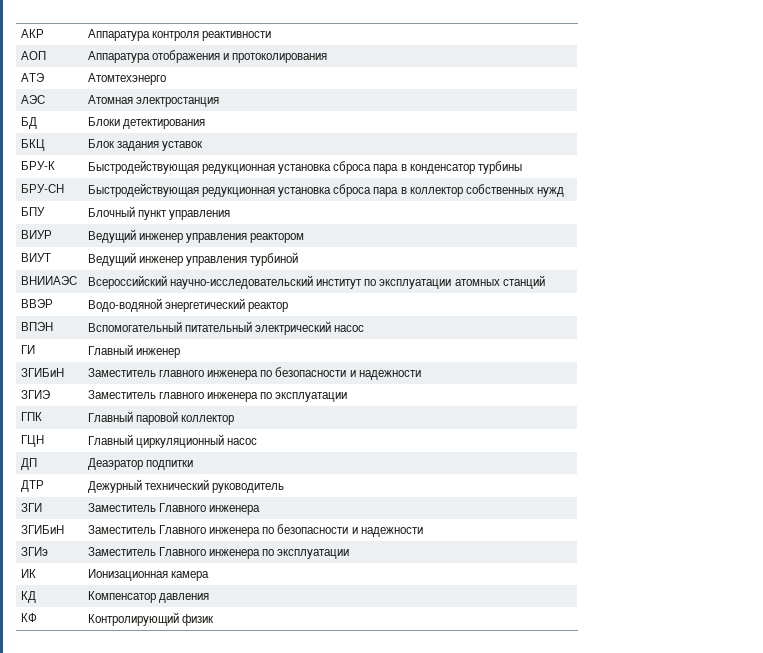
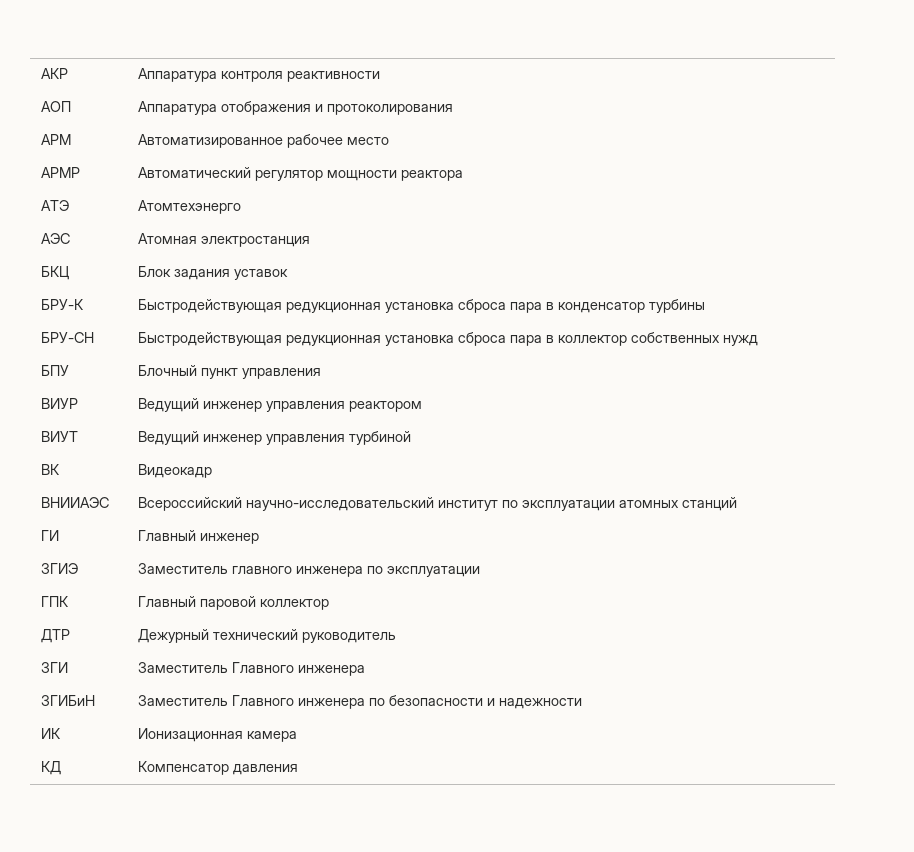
(328, 58) none -> [40,134,71,145] [137,134,389,148] [40,167,80,178] [137,167,463,181] // АРМ | Автоматизированное рабочее место // АРМР | Автоматический регулятор мощности реактора
[21,117,38,129] [88,117,206,129] // БД | Блоки детектирования -> (310, 241) none
(299, 259) none -> [40,464,60,475] [137,464,212,478] // ВК | Видеокадр
[21,299,54,308] [88,298,289,312] [21,322,54,331] [88,321,365,335] [21,345,36,354] [88,344,181,358] [21,368,65,377] [88,367,421,380] ВВЭР | Водо-водяной энергетический реактор // ВПЭН | Вспомогательный питательный электрический насос // ГИ | Главный инженер // ЗГИБиН | Заместитель главного инженера по безопасности и надежности -> [40,530,59,541] [137,530,259,544] ГИ | Главный инженер
[21,435,45,447] [88,434,258,448] [21,458,38,470] [88,458,194,470] // ГЦН | Главный циркуляционный насос // ДП | Деаэратор подпитки -> (329, 604) none
[21,547,49,556] [88,547,350,559] // ЗГИэ | Заместитель Главного инженера по эксплуатации -> (582, 703) none
[21,613,38,622] [88,612,215,626] // КФ | Контролирующий физик -> (298, 769) none

